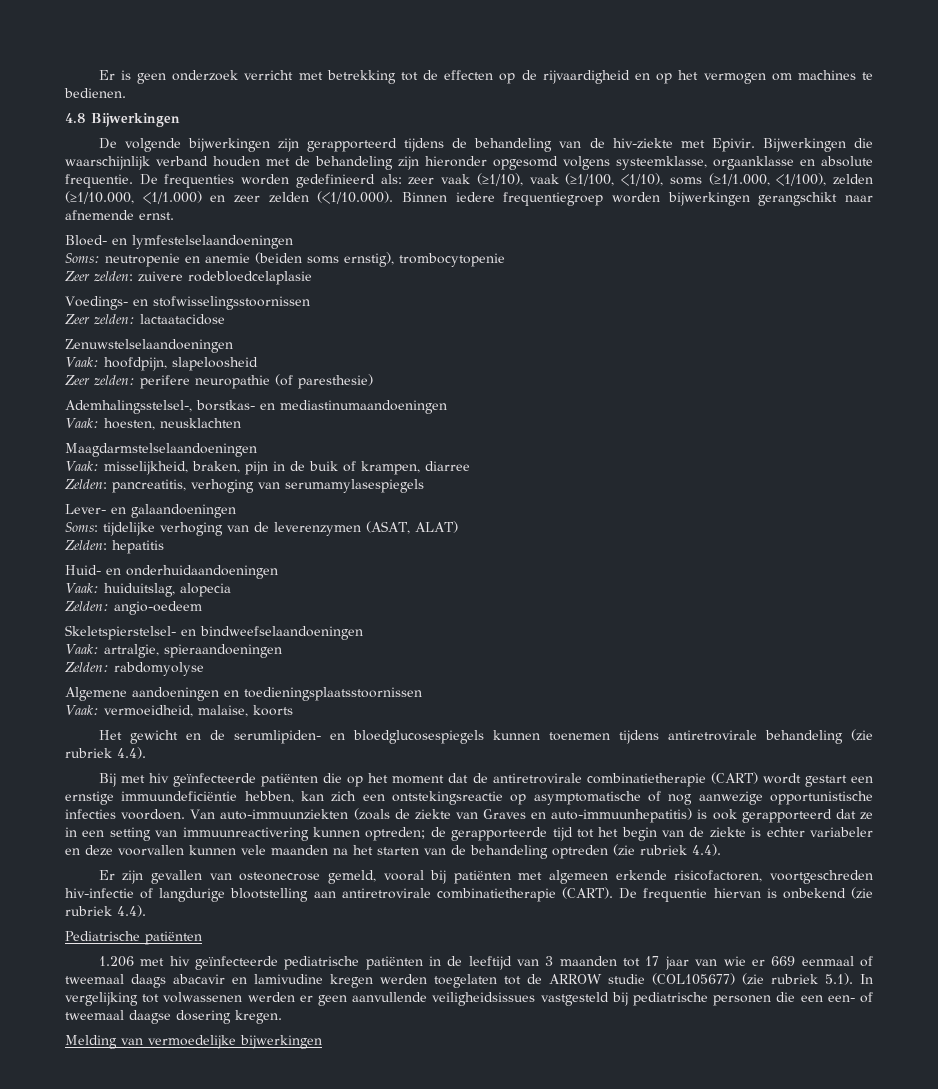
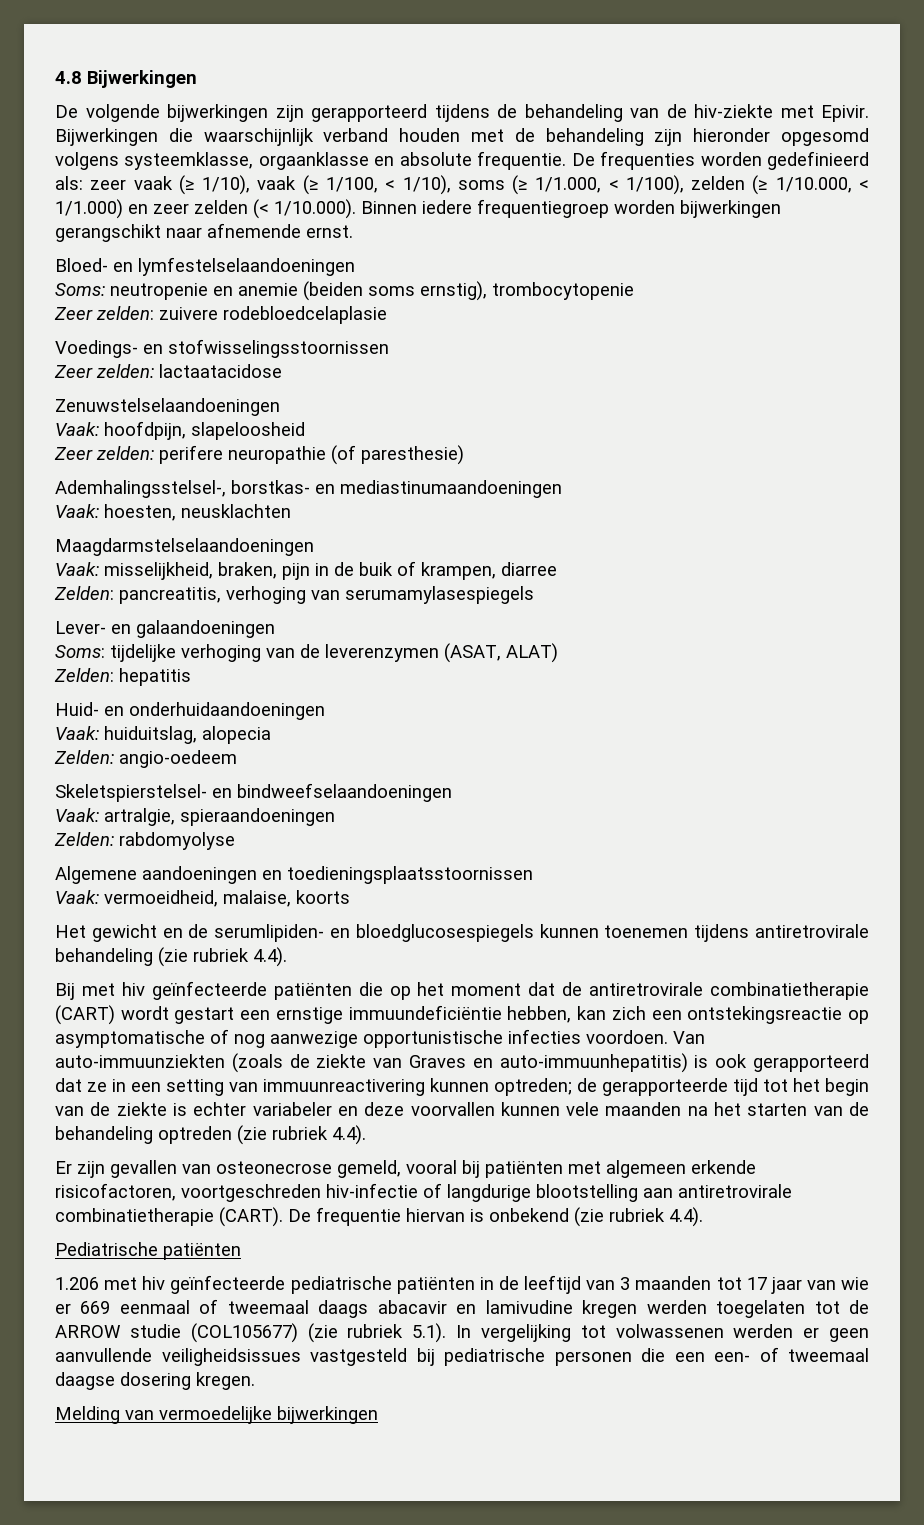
[98,70,873,84] [64,88,126,98] Er is geen onderzoek verricht met betrekking tot de effecten op de rijvaardigheid en op het vermogen om machines te bedienen. // -> (55, 77) none
[476,173,874,186] [65,191,202,204] (≥1/10), vaak (≥1/100, <1/10), soms (≥1/1.000, <1/100), zelden (≥1/10.000, <1/1.000) -> [178,175,870,195] [55,199,123,219] (≥ 1/10), vaak (≥ 1/100, < 1/10), soms (≥ 1/1.000, < 1/100), zelden (≥ 1/10.000, < 1/1.000)
[317,191,394,204] (<1/10.000). -> [253,199,356,219] (< 1/10.000).

